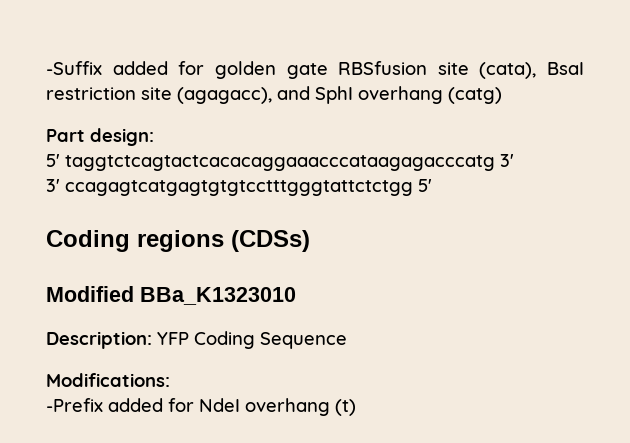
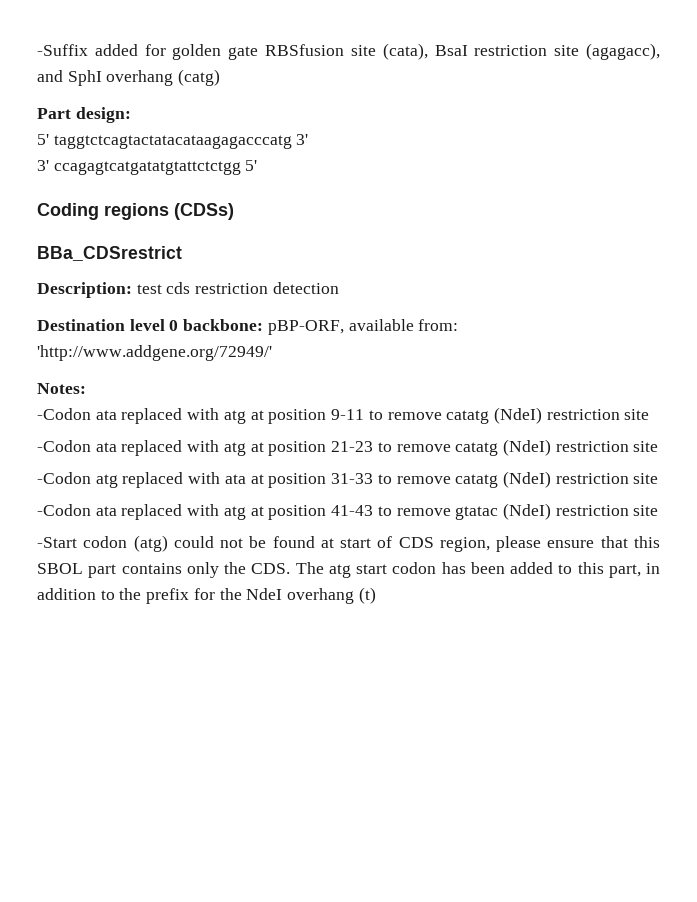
[65,155,495,171] taggtctcagtactcacacaggaaacccataagagacccatg -> [53,135,292,149] taggtctcagtactatacataagagacccatg
[65,180,413,196] ccagagtcatgagtgtgtcctttgggtattctctgg -> [53,161,241,175] ccagagtcatgatatgtattctctgg
[46,286,296,305] Modified BBa_K1323010 -> [37,246,182,261] BBa_CDSrestrict
[157,331,347,349] [46,373,170,387] [46,398,194,412] YFP Coding Sequence // Modifications: // -Prefix added for -> [136,282,339,294] [37,319,459,335] [37,345,272,361] [37,383,86,394] [37,407,650,424] [37,439,659,456] [37,471,659,488] [37,503,659,520] [37,535,660,552] [37,562,660,578] [37,588,242,604] test cds restriction detection // Destination level 0 backbone: pBP-ORF, available from: 'http://www.addgene.org/72949/' // Notes: // -Codon ata replaced with atg at position 9-11 to remove catatg (NdeI) restriction site // -Codon ata replaced with atg at position 21-23 to remove catatg (NdeI) restriction site // -Codon atg replaced with ata at position 31-33 to remove catatg (NdeI) restriction site // -Codon ata replaced with atg at position 41-43 to remove gtatac (NdeI) restriction site // -Start codon (atg) could not be found at start of CDS region, please ensure that this SBOL part contains only the CDS. The atg start codon has been added to this part, in addition to the prefix for the

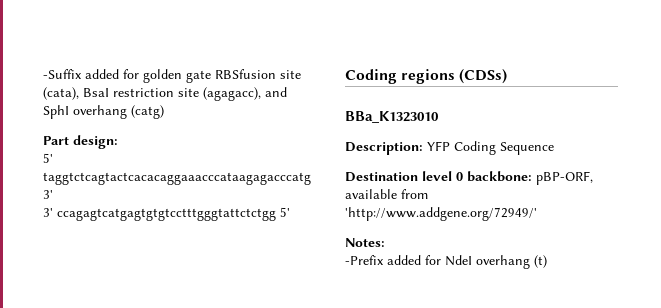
[53,135,292,149] taggtctcagtactatacataagagacccatg -> [43,172,311,185] taggtctcagtactcacacaggaaacccataagagacccatg
[53,161,241,175] ccagagtcatgatatgtattctctgg -> [57,208,276,221] ccagagtcatgagtgtgtcctttgggtattctctgg
[37,246,182,261] BBa_CDSrestrict -> [345,111,439,123] BBa_K1323010
[136,282,339,294] test cds restriction detection -> [427,141,554,155] YFP Coding Sequence
[418,319,459,331] from: -> [401,189,428,199] from
[37,407,650,424] [37,439,659,456] [37,471,659,488] [37,503,659,520] [37,535,660,552] [37,562,660,578] [37,588,242,604] -Codon ata replaced with atg at position 9-11 to remove catatg (NdeI) restriction site // -Codon ata replaced with atg at position 21-23 to remove catatg (NdeI) restriction site // -Codon atg replaced with ata at position 31-33 to remove catatg (NdeI) restriction site // -Codon ata replaced with atg at position 41-43 to remove gtatac (NdeI) restriction site // -Start codon (atg) could not be found at start of CDS region, please ensure that this SBOL part contains only the CDS. The atg start codon has been added to this part, in addition to the prefix for the -> [345,255,441,265] -Prefix added for

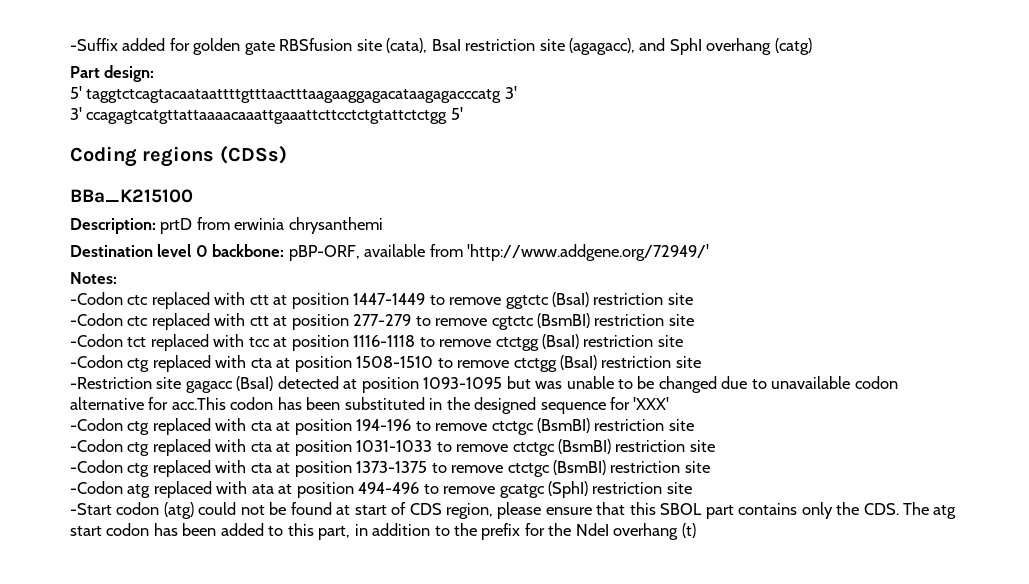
[43,172,311,185] taggtctcagtactcacacaggaaacccataagagacccatg -> [86,89,502,103] taggtctcagtacaataattttgtttaactttaagaaggagacataagagacccatg
[57,208,276,221] ccagagtcatgagtgtgtcctttgggtattctctgg -> [86,110,448,124] ccagagtcatgttattaaaacaaattgaaattcttcctctgtattctctgg
[345,111,439,123] BBa_K1323010 -> [70,189,193,203] BBa_K215100
[427,141,554,155] YFP Coding Sequence -> [160,217,383,234] prtD from erwinia chrysanthemi
[345,255,441,265] -Prefix added for -> [70,292,693,309] [70,313,694,330] [70,334,683,351] [70,355,701,372] [70,376,898,393] [70,397,670,414] [70,418,694,435] [70,439,715,456] [70,460,710,477] [70,481,692,498] [70,502,957,519] [70,523,572,540] -Codon ctc replaced with ctt at position 1447-1449 to remove ggtctc (BsaI) restriction site // -Codon ctc replaced with ctt at position 277-279 to remove cgtctc (BsmBI) restriction site // -Codon tct replaced with tcc at position 1116-1118 to remove ctctgg (BsaI) restriction site // -Codon ctg replaced with cta at position 1508-1510 to remove ctctgg (BsaI) restriction site // -Restriction site gagacc (BsaI) detected at position 1093-1095 but was unable to be changed due to unavailable codon alternative for acc.This codon has been substituted in the designed sequence for 'XXX' // -Codon ctg replaced with cta at position 194-196 to remove ctctgc (BsmBI) restriction site // -Codon ctg replaced with cta at position 1031-1033 to remove ctctgc (BsmBI) restriction site // -Codon ctg replaced with cta at position 1373-1375 to remove ctctgc (BsmBI) restriction site // -Codon atg replaced with ata at position 494-496 to remove gcatgc (SphI) restriction site // -Start codon (atg) could not be found at start of CDS region, please ensure that this SBOL part contains only the CDS. The atg start codon has been added to this part, in addition to the prefix for the

